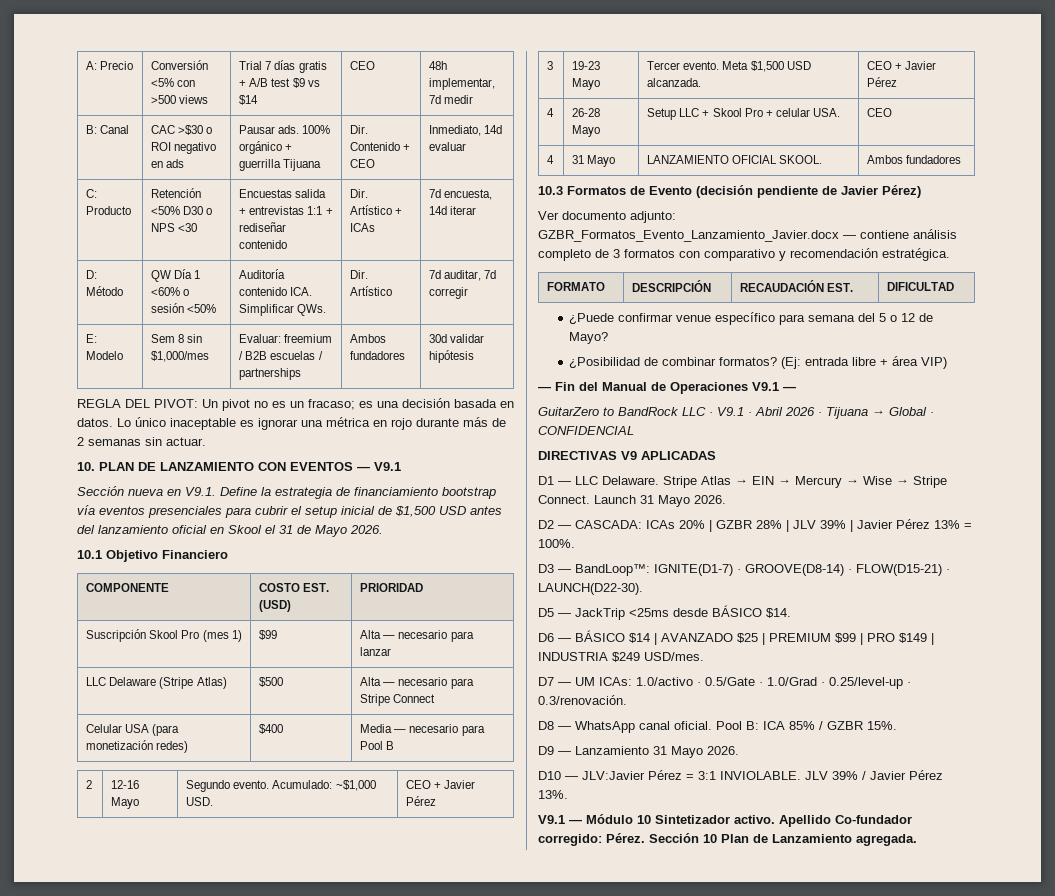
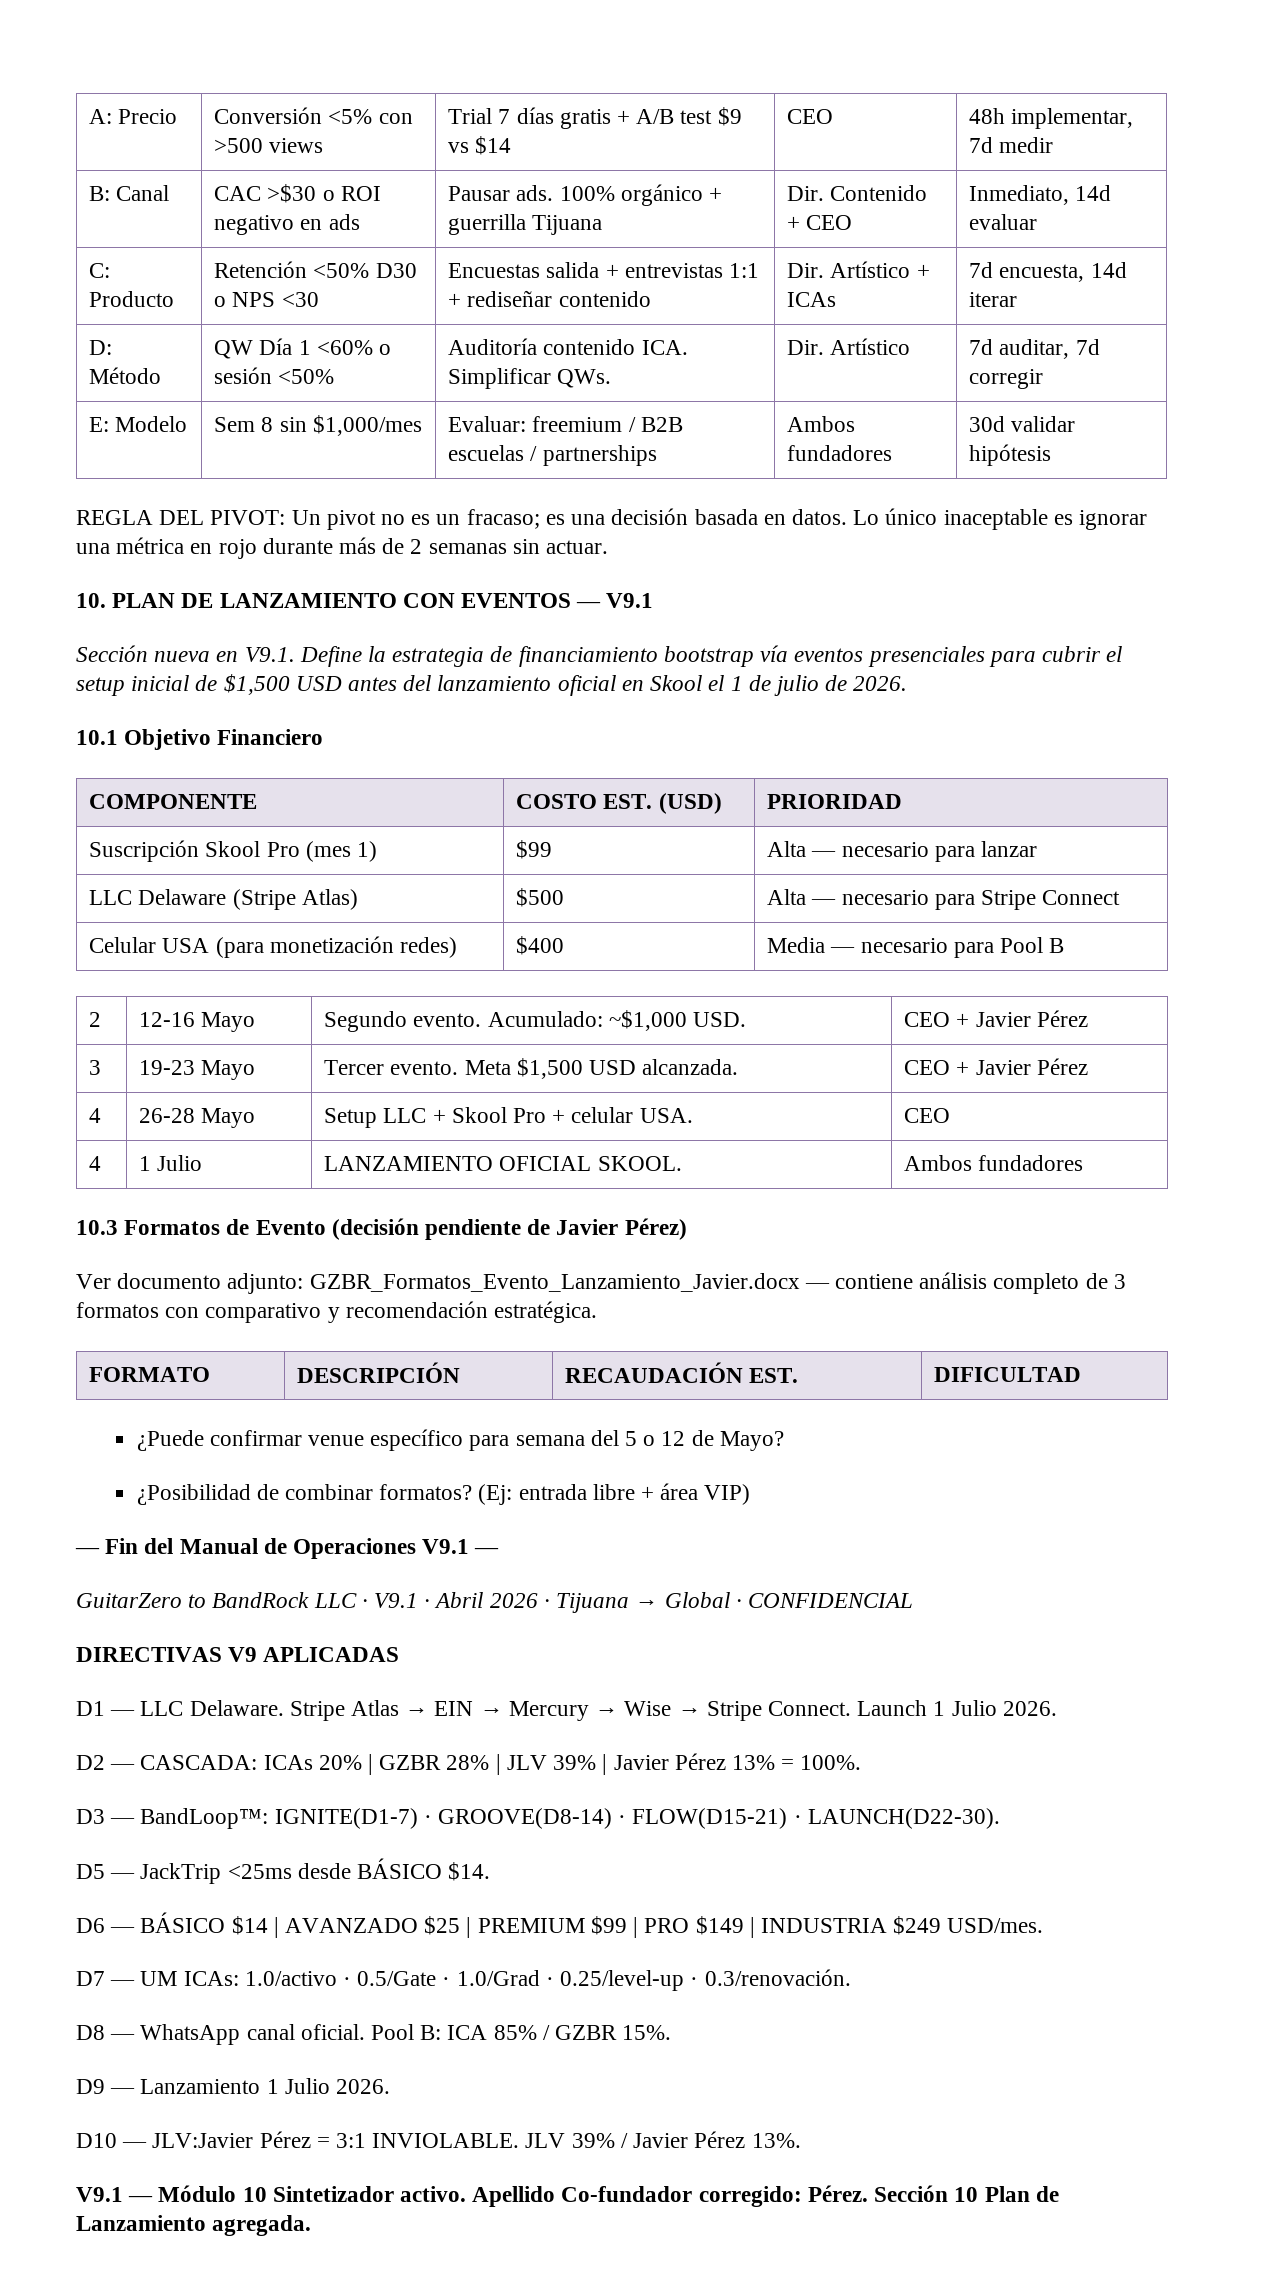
[279,525,347,537] 31 de Mayo -> [730,675,848,696] 1 de julio de
[572,155,616,167] 31 Mayo -> [139,1155,203,1171] 1 Julio
[640,495,690,507] 31 Mayo -> [933,1700,997,1716] 1 Julio
[653,746,703,758] 31 Mayo -> [266,2078,330,2094] 1 Julio

